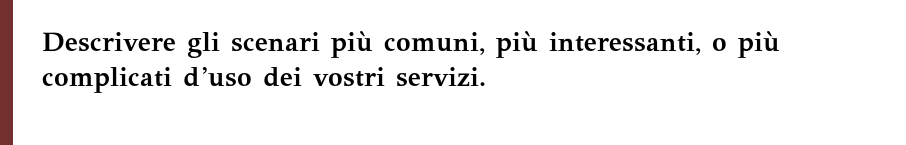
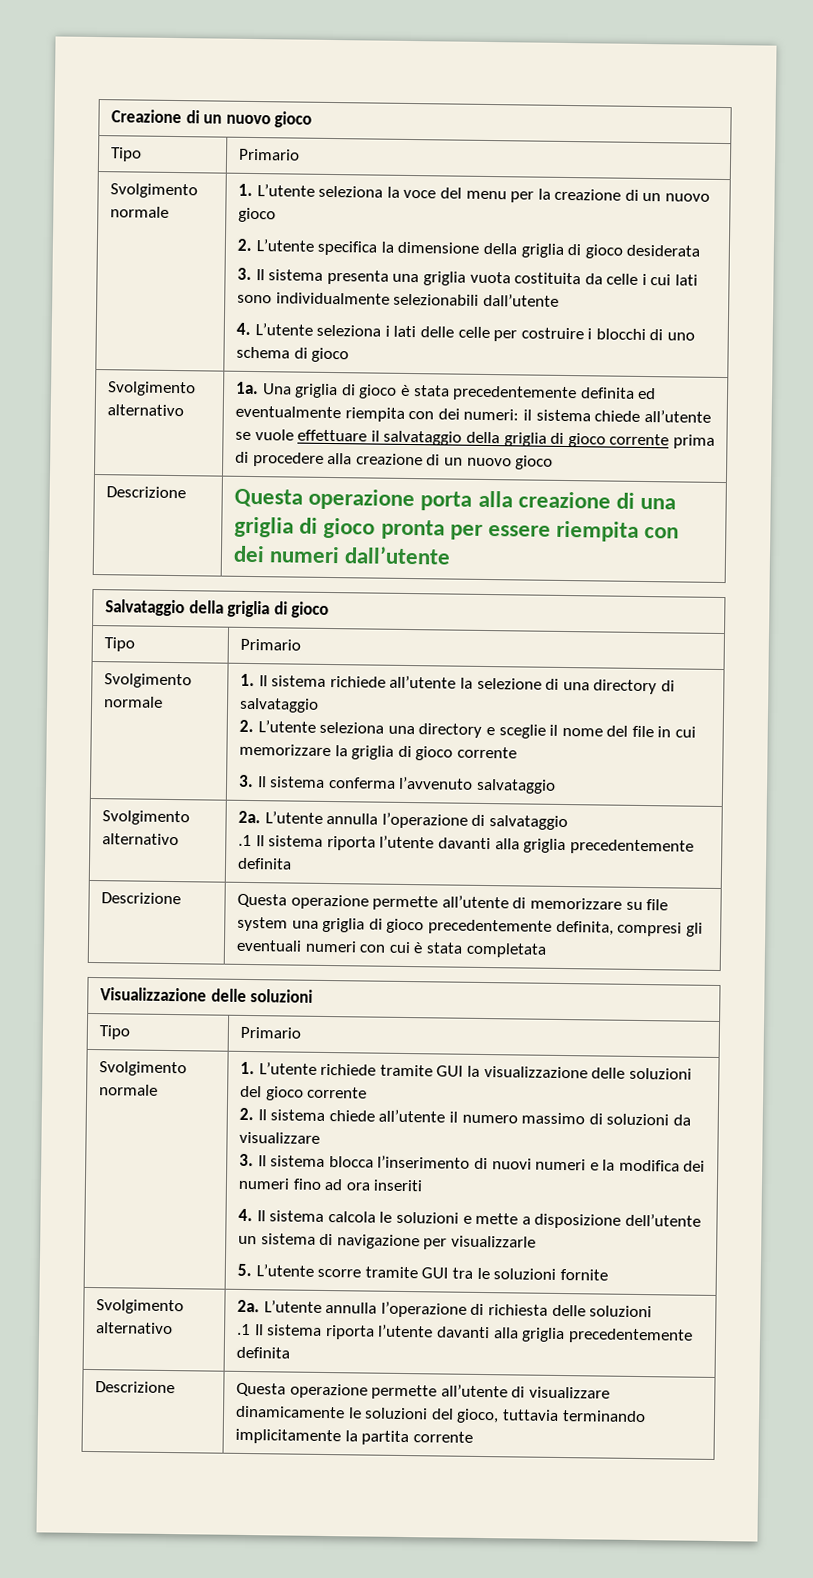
[42,31,780,58] [42,67,486,93] Descrivere gli scenari più comuni, più interessanti, o più complicati d’uso dei vostri servizi. -> [110,109,313,128] [109,147,142,162] [238,148,300,161] [109,183,198,199] [109,206,169,218] [237,183,711,203] [237,207,276,223] [236,238,701,259] [236,267,699,286] [236,292,559,307] [235,322,696,342] [235,346,350,363] [106,381,196,397] [106,404,184,417] [235,381,657,402] [234,405,711,423] [234,429,715,449] [234,451,554,470] [105,486,186,499] [233,488,677,511] [233,516,680,542] [232,545,452,565] [104,599,330,619] [103,637,135,652] [239,638,301,651] [103,673,192,689] [103,696,163,708] [239,673,675,695] [238,697,319,713] [238,719,697,739] [238,743,517,761] [238,774,556,794] [101,810,190,826] [101,833,179,846] [237,810,568,831] [237,834,694,855] [236,857,292,870] [100,892,181,905] [236,893,669,911] [236,916,703,937] [235,939,547,958] [99,987,314,1003] [98,1025,130,1040] [239,1026,301,1039] [98,1061,187,1077] [98,1084,158,1096] [239,1061,692,1080] [239,1085,368,1101] [238,1107,691,1126] [238,1131,320,1144] [238,1153,706,1172] [237,1177,424,1192] [237,1208,701,1229] [237,1233,536,1250] [236,1263,608,1281] [95,1299,184,1315] [95,1322,173,1335] [236,1299,653,1318] [236,1323,693,1344] [235,1346,290,1359] [94,1381,175,1394] [235,1382,610,1400] [234,1405,646,1424] [234,1428,473,1446] Creazione di un nuovo gioco // Tipo | Primario // Svolgimento normale | 1. L’utente seleziona la voce del menu per la creazione di un nuovo gioco // 2. L’utente specifica la dimensione della griglia di gioco desiderata // 3. Il sistema presenta una griglia vuota costituita da celle i cui lati sono individualmente selezionabili dall’utente // 4. L’utente seleziona i lati delle celle per costruire i blocchi di uno schema di gioco // Svolgimento alternativo | 1a. Una griglia di gioco è stata precedentemente definita ed eventualmente riempita con dei numeri: il sistema chiede all’utente se vuole effettuare il salvataggio della griglia di gioco corrente prima di procedere alla creazione di un nuovo gioco // Descrizione | Questa operazione porta alla creazione di una griglia di gioco pronta per essere riempita con dei numeri dall’utente // Salvataggio della griglia di gioco // Tipo | Primario // Svolgimento normale | 1. Il sistema richiede all’utente la selezione di una directory di salvataggio // 2. L’utente seleziona una directory e sceglie il nome del file in cui memorizzare la griglia di gioco corrente // 3. Il sistema conferma l’avvenuto salvataggio // Svolgimento alternativo | 2a. L’utente annulla l’operazione di salvataggio // .1 Il sistema riporta l’utente davanti alla griglia precedentemente definita // Descrizione | Questa operazione permette all’utente di memorizzare su file system una griglia di gioco precedentemente definita, compresi gli eventuali numeri con cui è stata completata // Visualizzazione delle soluzioni // Tipo | Primario // Svolgimento normale | 1. L’utente richiede tramite GUI la visualizzazione delle soluzioni del gioco corrente // 2. Il sistema chiede all’utente il numero massimo di soluzioni da visualizzare // 3. Il sistema blocca l’inserimento di nuovi numeri e la modifica dei numeri fino ad ora inseriti // 4. Il sistema calcola le soluzioni e mette a disposizione dell’utente un sistema di navigazione per visualizzarle // 5. L’utente scorre tramite GUI tra le soluzioni fornite // Svolgimento alternativo | 2a. L’utente annulla l’operazione di richiesta delle soluzioni // .1 Il sistema riporta l’utente davanti alla griglia precedentemente definita // Descrizione | Questa operazione permette all’utente di visualizzare dinamicamente le soluzioni del gioco, tuttavia terminando implicitamente la partita corrente

